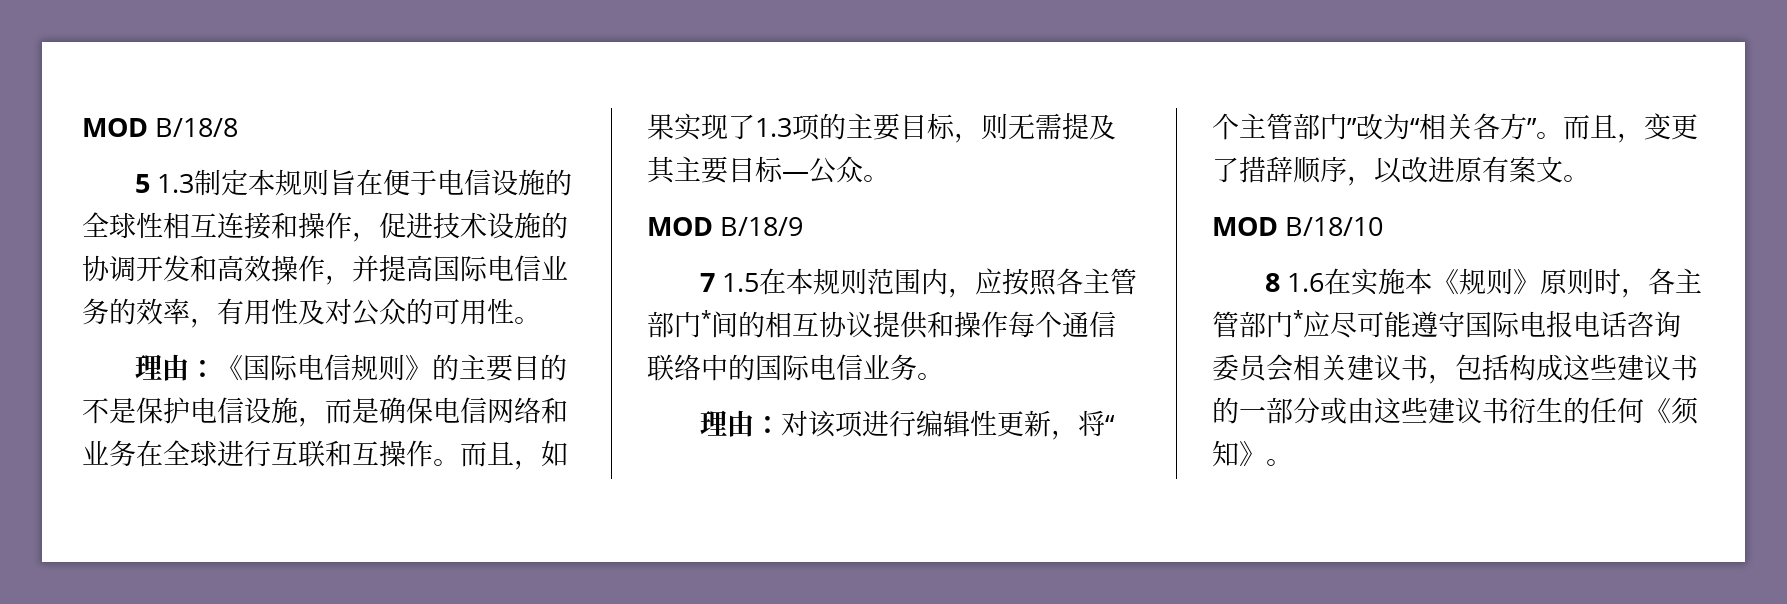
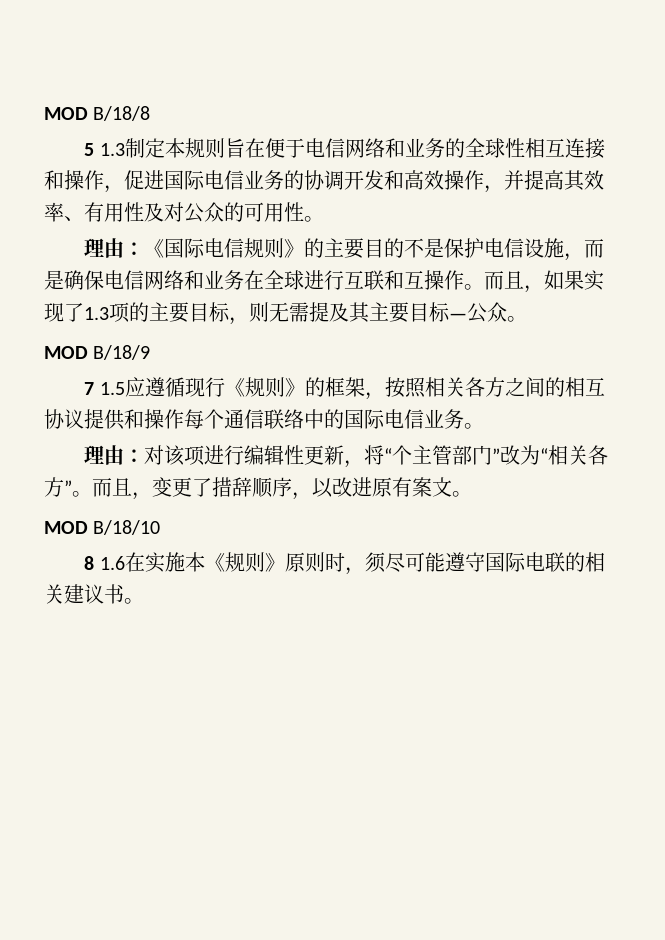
[490,169,545,196] 设施 -> [344,138,445,158] 网络和业务
[433,212,541,239] 技术设施 -> [164,170,284,190] 国际电信业务
[433,255,568,282] [82,298,217,328] 国际电信业务的效率， -> [564,170,604,191] [44,202,84,222] 其效率、
[758,268,1137,298] [647,310,711,338] 在本规则范围内，应按照各主管部门* -> [124,377,525,400] 应遵循现行《规则》的框架，按照相关各方之
[1647,268,1702,295] [1212,310,1681,339] [1212,354,1698,384] [1212,397,1699,425] [1212,440,1266,467] 各主管部门*应尽可能遵守国际电报电话咨询委员会相关建议书，包括构成这些建议书的一部分或由这些建议书衍生的任何《须知》 -> [364,552,605,573] [44,584,124,604] 须尽可能遵守国际电联的相关建议书

